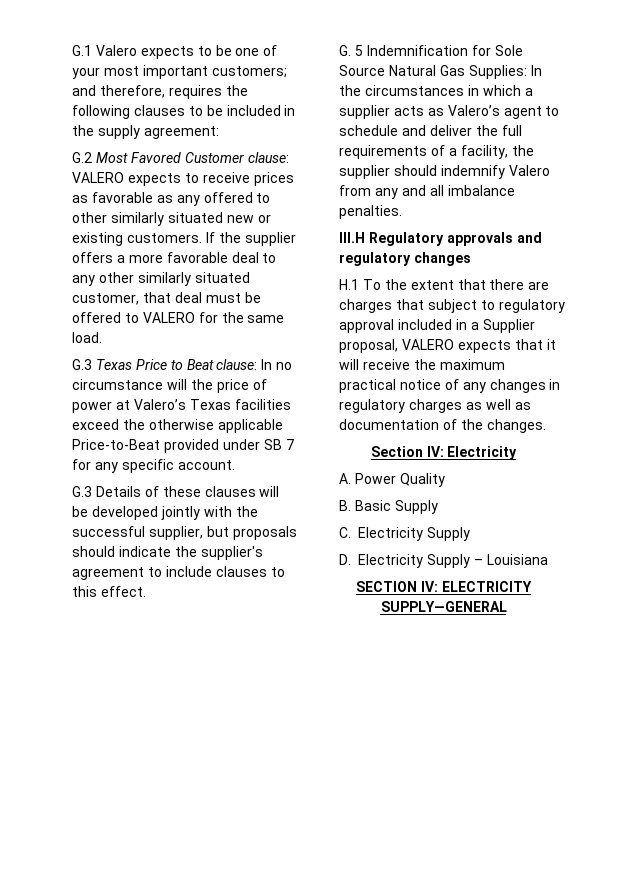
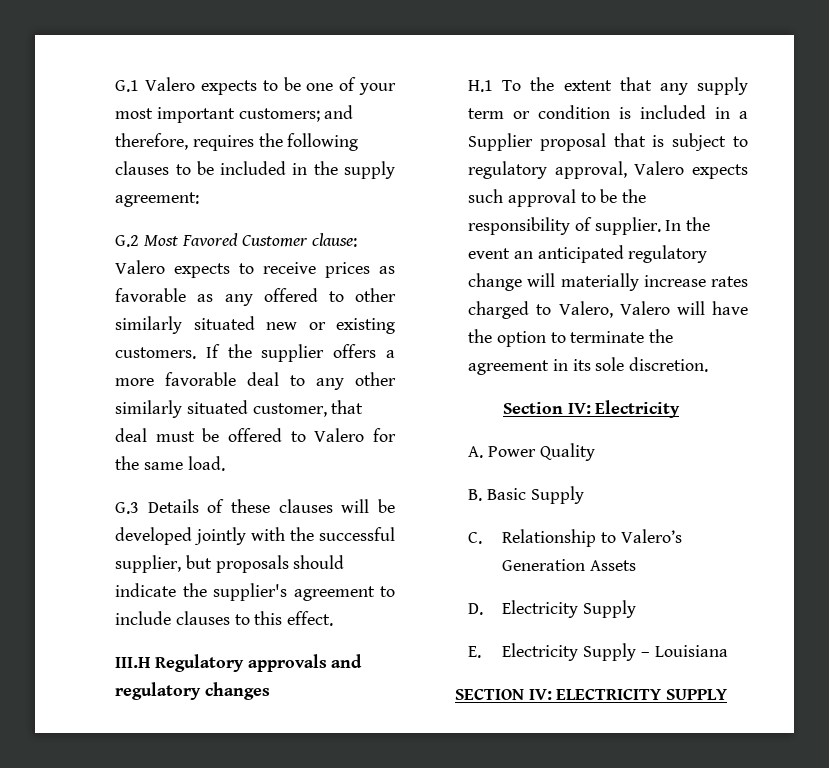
[72,172,125,183] VALERO -> [115,260,166,274] Valero
[142,312,195,323] VALERO -> [314,428,365,442] Valero
[72,359,292,370] [72,379,267,393] [72,399,291,413] [72,419,283,433] [72,439,294,453] [72,459,235,473] // G.3 Texas Price to Beat clause: In no circumstance will the price of power at Valero’s Texas facilities exceed the otherwise applicable Price-to-Beat provided under SB 7 for any specific account. -> (225, 463) none
[339,45,523,56] [339,65,542,79] [339,85,533,96] [339,105,560,119] [339,125,522,136] [339,145,534,159] [339,165,550,179] [339,185,515,199] [339,205,403,219] // G. 5 Indemnification for Sole Source Natural Gas Supplies: In the circumstances in which a supplier acts as Valero’s agent to schedule and deliver the full requirements of a facility, the supplier should indemnify Valero from any and all imbalance penalties. -> (334, 618) none
[489,279,550,290] [339,299,565,313] [339,319,535,333] [339,339,556,353] [339,359,505,370] [339,379,561,393] [339,399,531,413] [339,419,546,433] there are charges that subject to regulatory approval included in a Supplier proposal, VALERO expects that it will receive the maximum practical notice of any changes in regulatory charges as well as documentation of the changes. -> [659,77,748,95] [468,105,748,119] [468,133,748,151] [468,161,748,179] [468,189,647,207] [468,217,711,235] [468,245,708,263] [468,273,748,291] [468,301,748,319] [468,329,674,347] [468,357,709,375] any supply term or condition is included in a Supplier proposal that is subject to regulatory approval, Valero expects such approval to be the responsibility of supplier. In the event an anticipated regulatory change will materially increase rates charged to Valero, Valero will have the option to terminate the agreement in its sole discretion.
(352, 532) none -> [502,529,682,547] [502,559,637,571] [468,603,484,615] Relationship to Valero’s Generation Assets // D.
[339,554,352,565] D. -> [468,646,482,658] E.
[380,601,507,612] SUPPLY—GENERAL -> [666,689,728,700] SUPPLY

